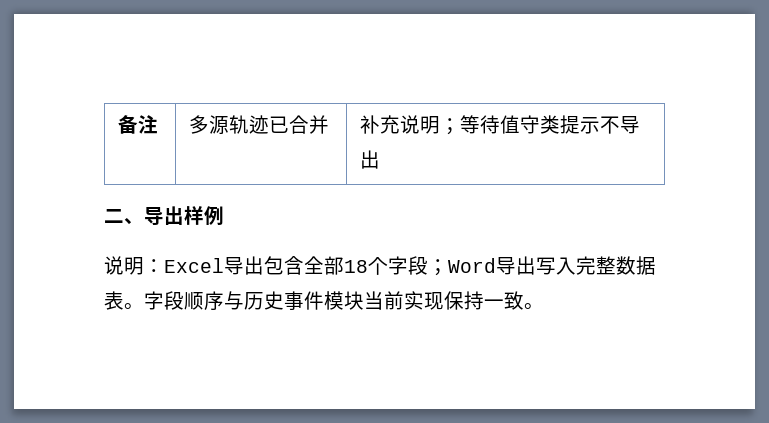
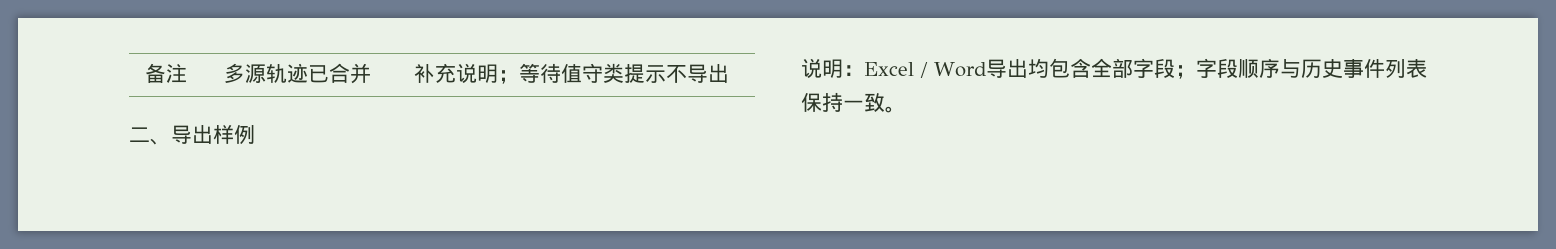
[224,256,656,276] [104,291,144,310] 导出包含全部18个字段；Word导出写入完整数据表。 -> [920,58,1196,79] / Word导出均包含全部字段；
[324,291,444,310] 模块当前实现 -> [1384,59,1427,78] 列表

